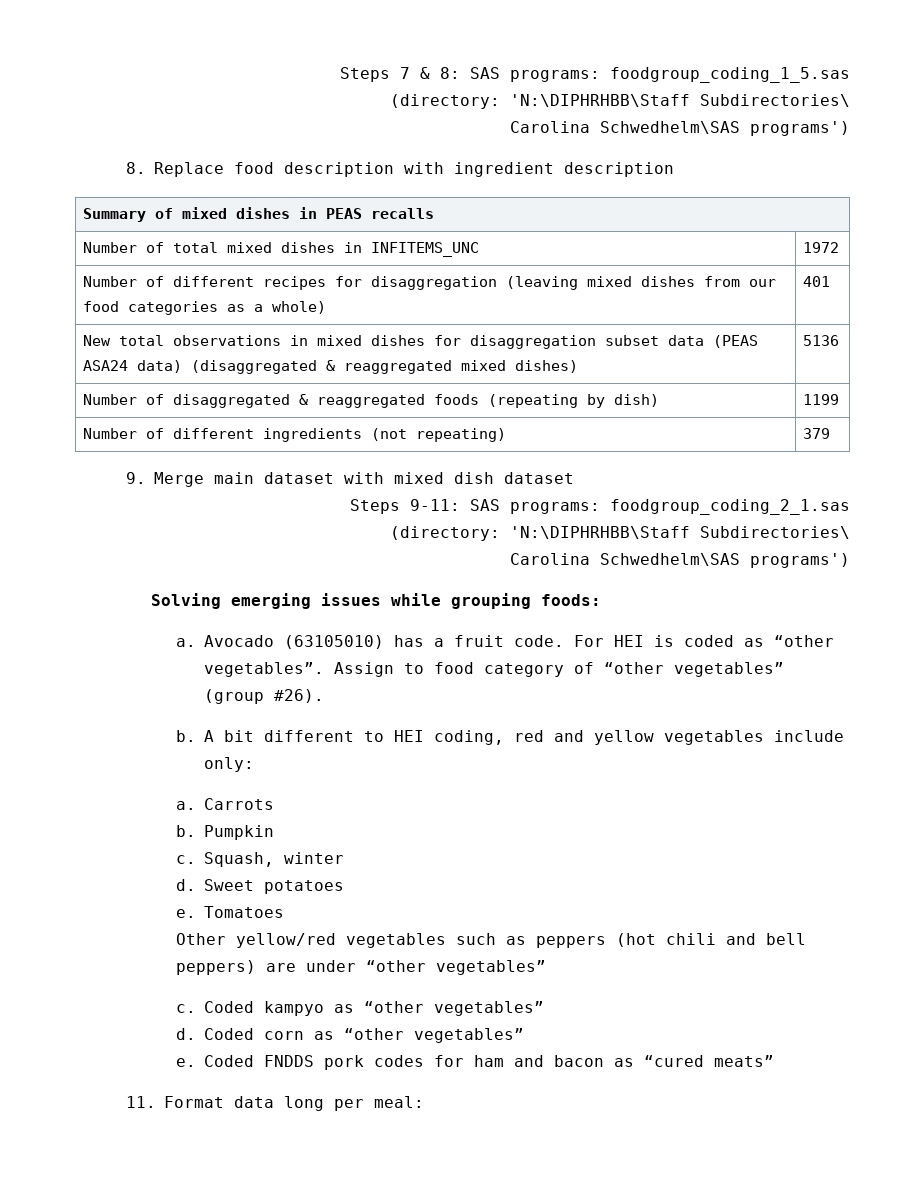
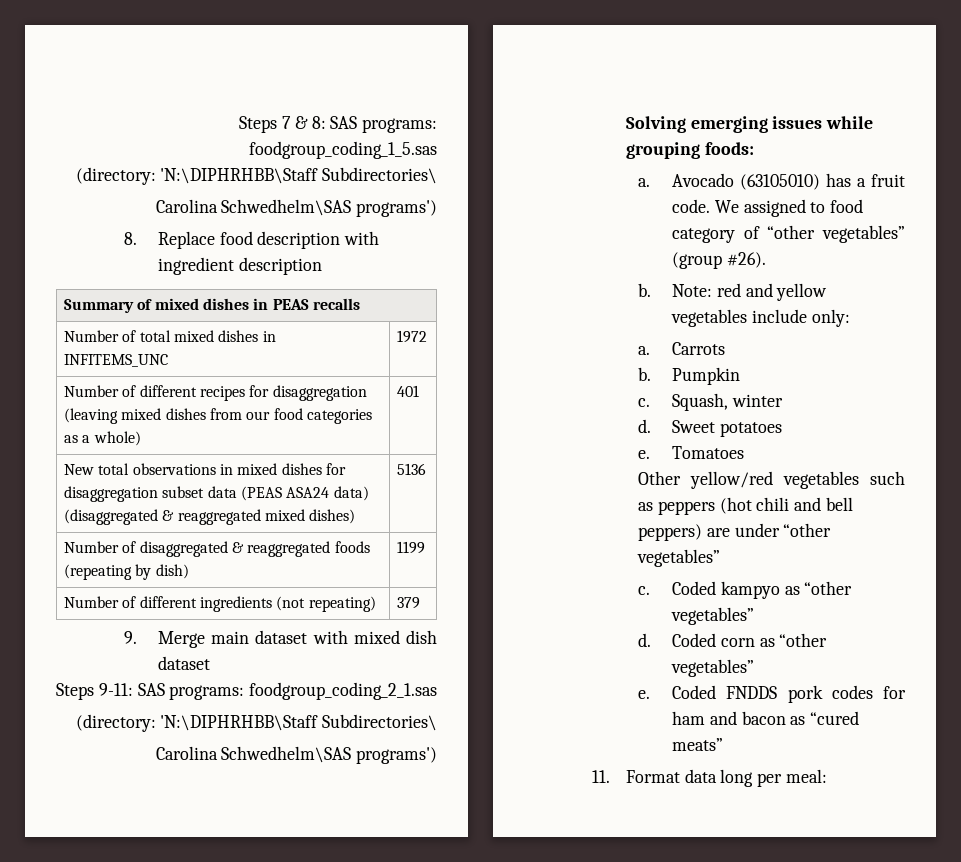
[574,635,835,647] [204,662,395,677] For HEI is coded as “other vegetables”. Assign -> [714,199,806,217] We assigned
[204,730,505,745] A bit different to HEI coding, -> [672,284,713,297] Note:

